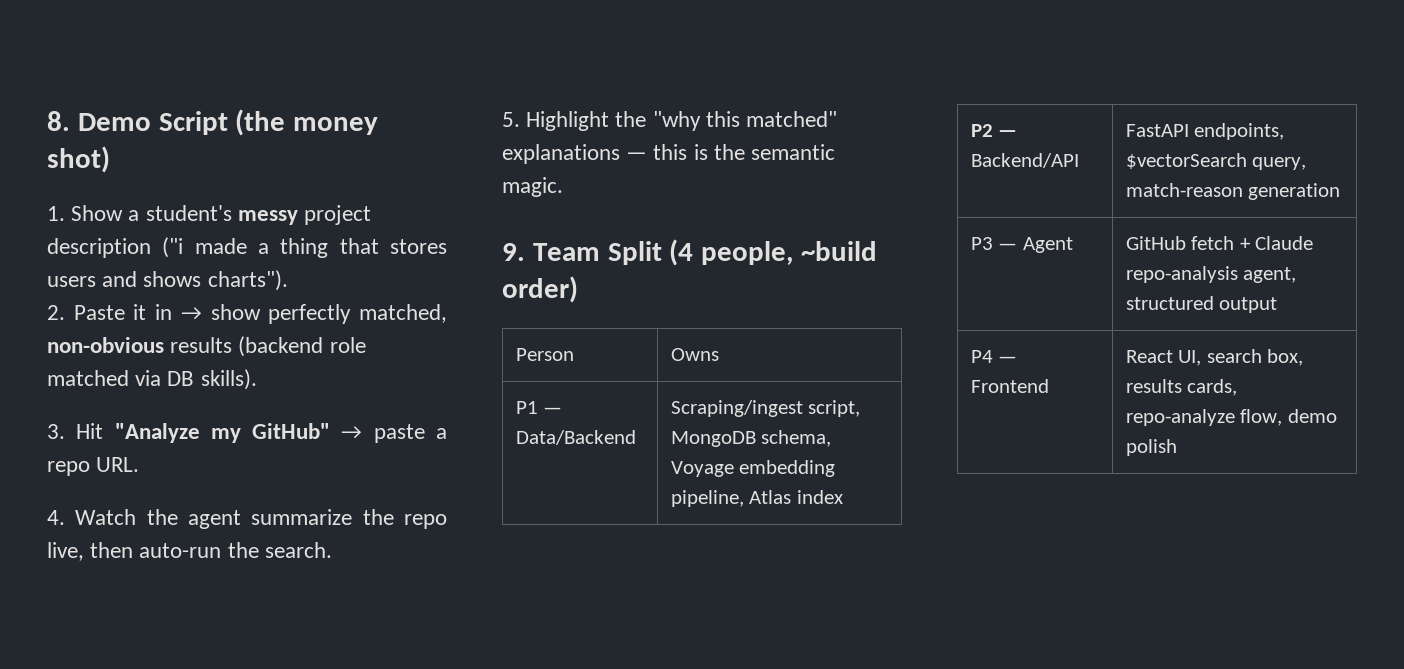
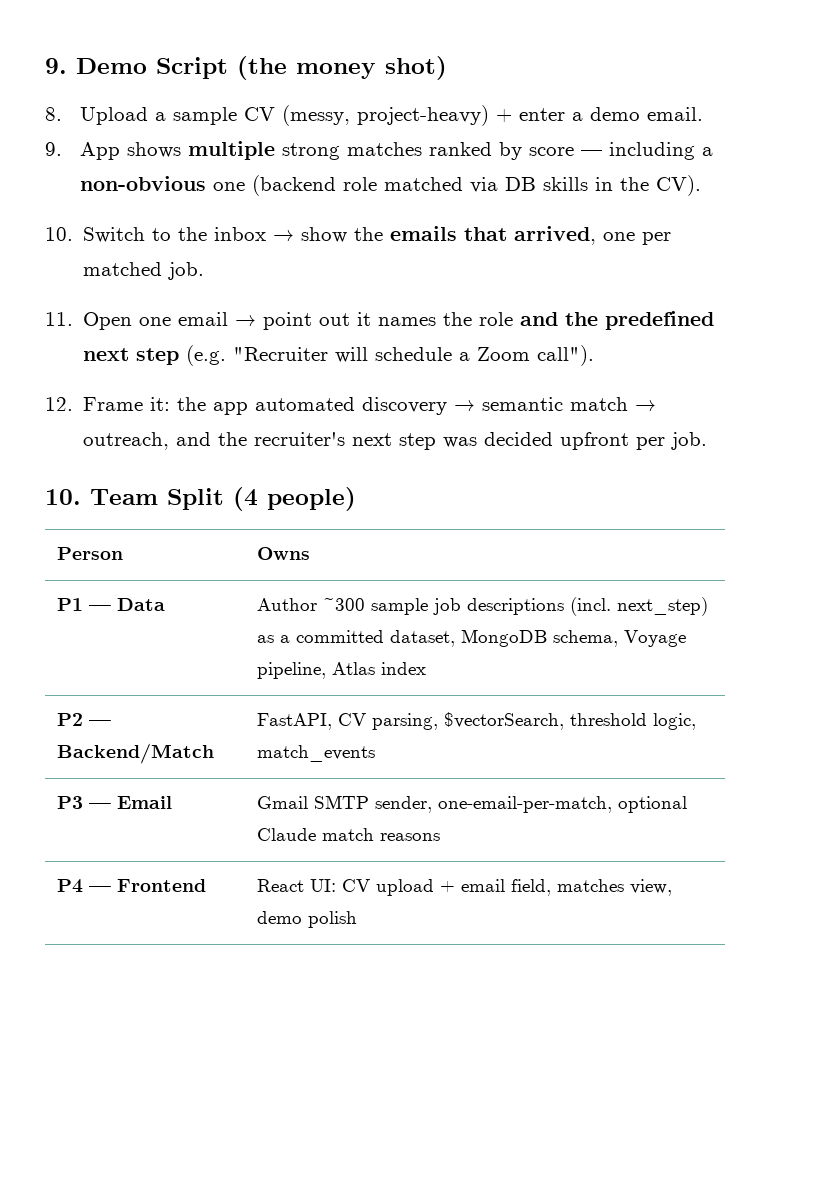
[47,111,70,131] 8. -> [45,58,67,74] 9.
[47,205,372,225] [47,237,447,258] [47,270,288,291] [47,304,447,324] [47,337,233,353] 1. Show a student's messy project description ("i made a thing that stores users and shows charts"). // 2. Paste it in → show perfectly matched, non-obvious results -> [45,105,703,126] [45,141,713,160] [79,176,245,191] 8. Upload a sample CV (messy, project-heavy) + enter a demo email. // 9. App shows multiple strong matches ranked by score — including a non-obvious one
[200,369,257,390] [47,423,447,443] [47,457,140,476] [47,509,447,529] [47,542,332,561] [502,111,838,131] [502,144,836,164] [502,177,563,197] [502,239,878,266] [502,276,578,303] [515,348,574,361] [670,348,719,361] [515,401,563,414] [515,430,636,445] [670,400,861,417] skills). // 3. Hit "Analyze my GitHub" → paste a repo URL. // 4. Watch the agent summarize the repo live, then auto-run the search. // 5. Highlight the "why this matched" explanations — this is the semantic magic. // 9. Team Split (4 people, ~build order) // Person | Owns // P1 — Data/Backend | Scraping/ingest script, -> [542,175,701,196] [45,226,672,245] [83,262,205,280] [45,311,715,330] [83,345,595,366] [45,397,657,415] [83,432,708,450] [45,487,356,511] [56,547,123,560] [256,547,310,560] [56,598,165,611] [256,597,708,616] [256,630,455,647] skills in the CV). // 10. Switch to the inbox → show the emails that arrived, one per matched job. // 11. Open one email → point out it names the role and the predefined next step (e.g. "Recruiter will schedule a Zoom call"). // 12. Frame it: the app automated discovery → semantic match → outreach, and the recruiter's next step was decided upfront per job. // 10. Team Split (4 people) // Person | Owns // P1 — Data | Author ~300 sample job descriptions (incl. next_step) as a committed dataset,
[739,460,836,477] embedding -> (686, 638) none
[970,153,1079,168] [1125,123,1285,140] [1125,153,1307,170] [1125,183,1341,200] [970,237,1073,253] [1125,236,1314,250] [1125,266,1297,283] [1125,296,1278,313] [970,350,1018,363] [970,379,1049,393] [1125,349,1304,366] [1125,379,1238,396] [1125,409,1283,426] Backend/API | FastAPI endpoints, $vectorSearch query, match-reason generation // P3 — Agent | GitHub fetch + Claude repo-analysis agent, structured output // P4 — Frontend | React UI, search box, results cards, repo-analyze flow, -> [56,743,214,764] [256,712,696,730] [256,745,375,762] [56,796,172,809] [256,795,687,813] [256,828,440,841] [56,879,206,893] [256,879,672,896] Backend/Match | FastAPI, CV parsing, $vectorSearch, threshold logic, match_events // P3 — Email | Gmail SMTP sender, one-email-per-match, optional Claude match reasons // P4 — Frontend | React UI: CV upload + email field, matches view,

